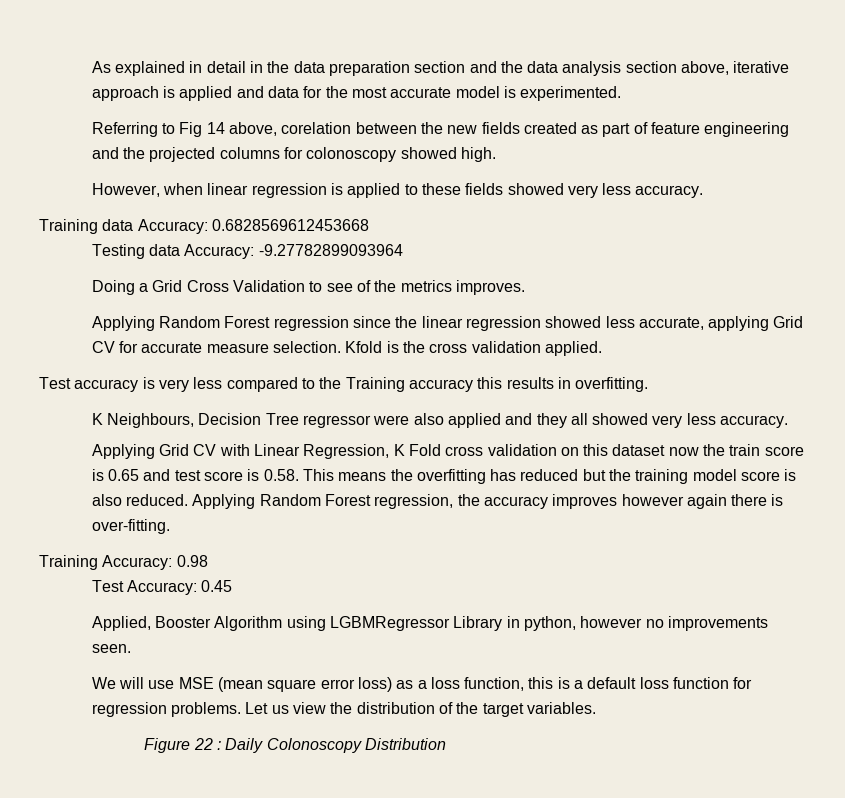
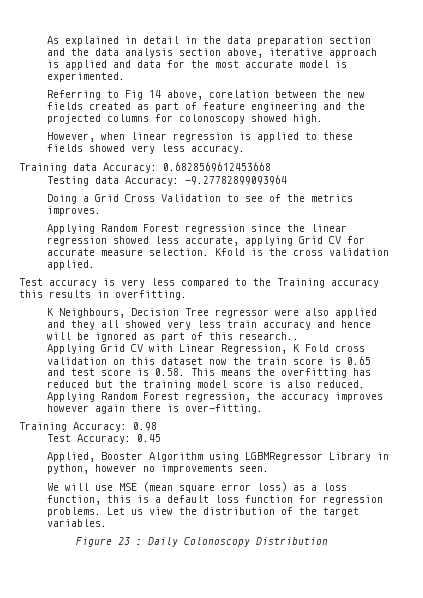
[720,415,789,428] accuracy. -> [227,320,372,330] [47,332,300,342] train accuracy and hence will be ignored as part of this research..
[193,738,213,750] 22 -> [117,537,130,545] 23

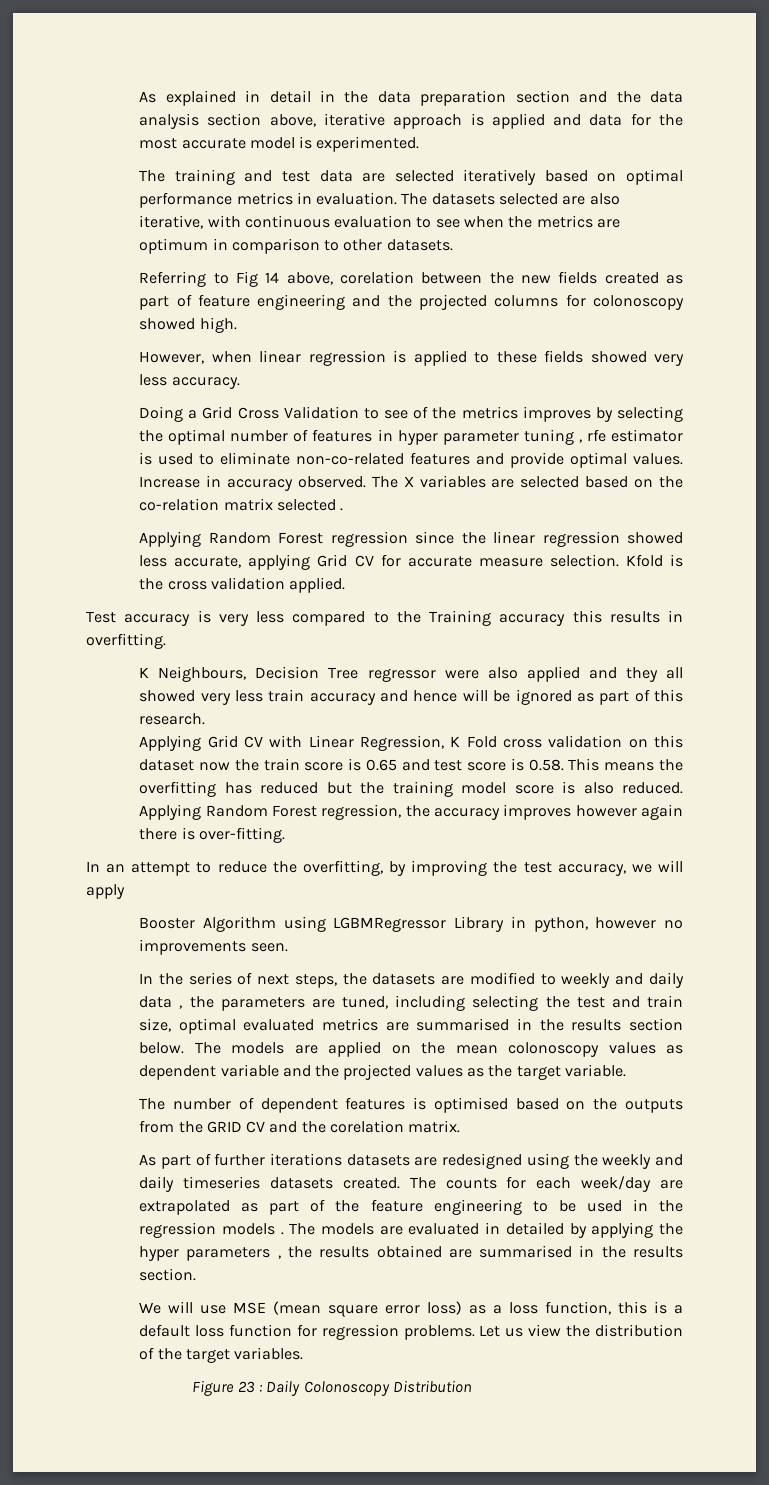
(126, 77) none -> [139,169,684,185] [139,192,620,208] [139,215,621,229] [139,238,453,254] // The training and test data are selected iteratively based on optimal performance metrics in evaluation. The datasets selected are also iterative, with continuous evaluation to see when the metrics are optimum in comparison to other datasets.
[19,162,271,173] [47,175,288,186] // Training data Accuracy: 0.6828569612453668 // Testing data Accuracy: -9.27782899093964 -> (240, 383) none
[47,206,102,216] improves. -> [522,406,684,422] [139,429,684,445] [139,452,683,468] [139,475,684,491] [139,498,344,511] improves by selecting the optimal number of features in hyper parameter tuning , rfe estimator is used to eliminate non-co-related features and provide optimal values. Increase in accuracy observed. The X variables are selected based on the co-relation matrix selected .
[239,332,300,340] research.. -> [139,713,206,725] research.
[19,422,157,432] [47,434,162,444] [47,452,96,462] Training Accuracy: 0.98 // Test Accuracy: 0.45 // Applied, -> [86,860,683,876] [86,884,125,899] In an attempt to reduce the overfitting, by improving the test accuracy, we will apply //
(270, 469) none -> [139,972,685,988] [139,995,683,1011] [139,1018,683,1034] [139,1041,683,1057] [139,1064,627,1080] [139,1097,683,1113] [139,1120,461,1133] [139,1153,683,1169] [139,1176,683,1192] [139,1199,683,1215] [139,1222,684,1238] [139,1245,683,1261] [139,1268,197,1281] // In the series of next steps, the datasets are modified to weekly and daily data , the parameters are tuned, including selecting the test and train size, optimal evaluated metrics are summarised in the results section below. The models are applied on the mean colonoscopy values as dependent variable and the projected values as the target variable. // The number of dependent features is optimised based on the outputs from the GRID CV and the corelation matrix. // As part of further iterations datasets are redesigned using the weekly and daily timeseries datasets created. The counts for each week/day are extrapolated as part of the feature engineering to be used in the regression models . The models are evaluated in detailed by applying the hyper parameters , the results obtained are summarised in the results section.

